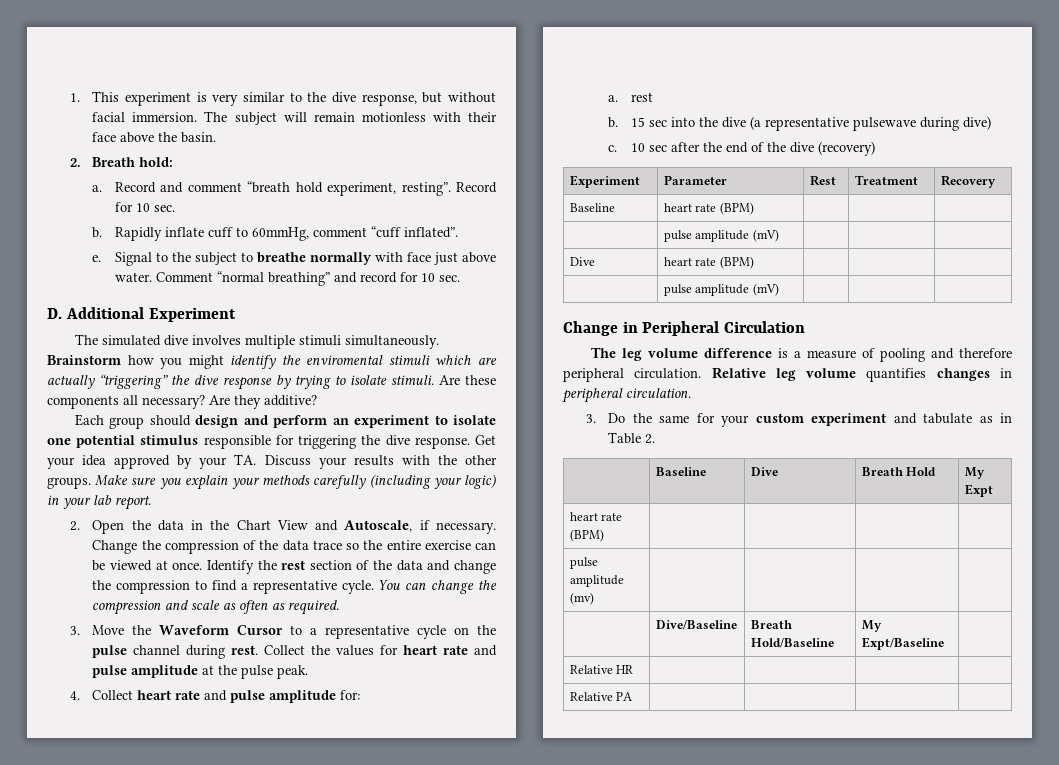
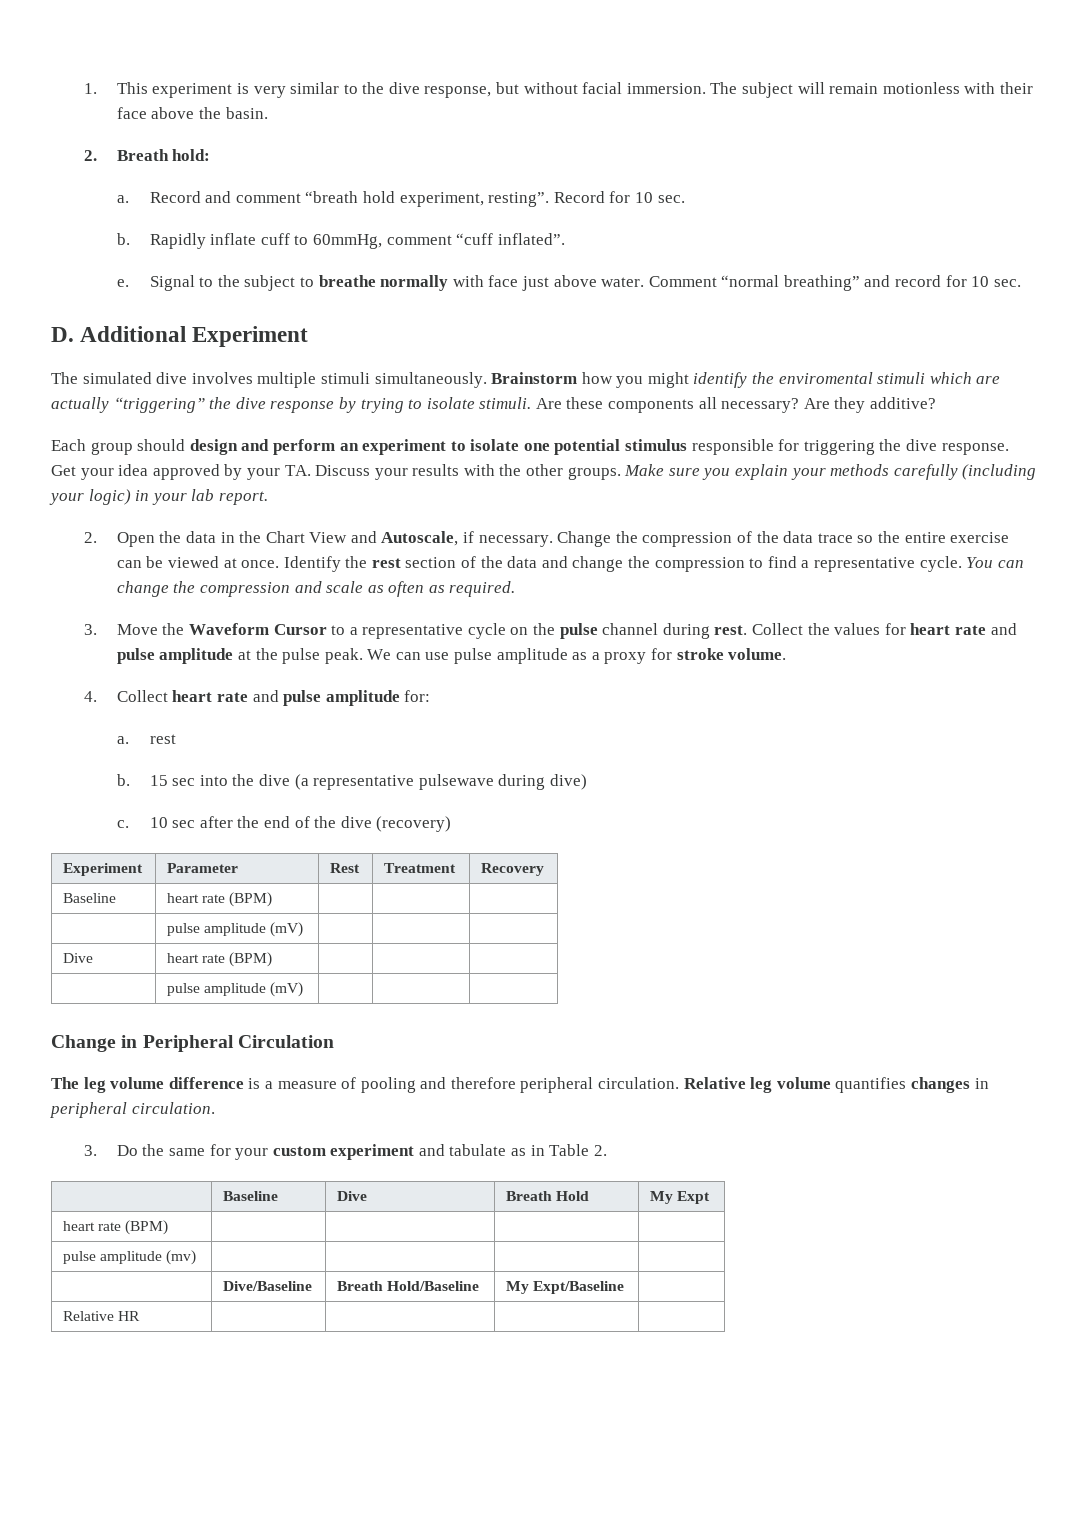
(309, 672) none -> [367,648,787,664] We can use pulse amplitude as a proxy for stroke volume.
[569,692,633,701] // Relative PA | | | | -> (141, 1316) none

